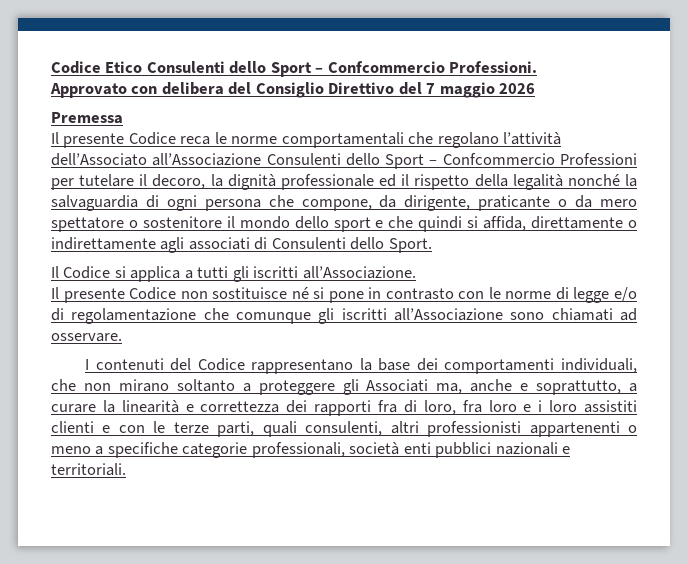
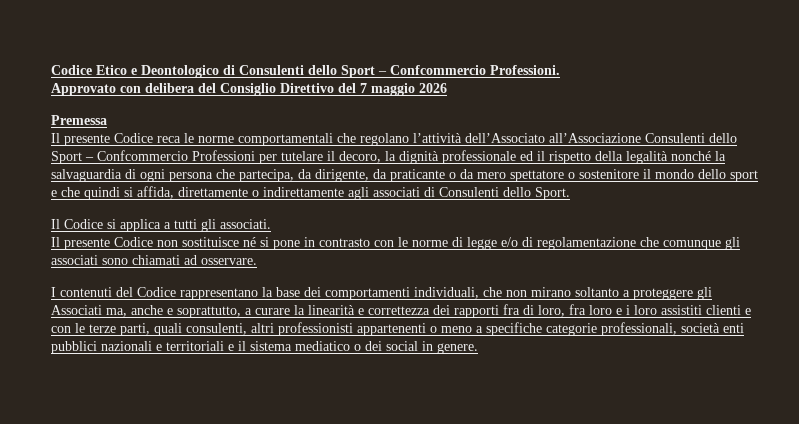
(143, 67) none -> [131,65,235,78] e Deontologico di
[301,199,372,211] compone, -> [239,169,294,182] partecipa,
(471, 203) none -> [373,169,387,179] da
[253,266,416,279] iscritti all’Associazione. -> [220,219,271,229] associati.
[341,308,503,321] iscritti all’Associazione -> [51,255,98,265] associati
[51,463,126,476] territoriali. -> [166,341,478,354] territoriali e il sistema mediatico o dei social in genere.

